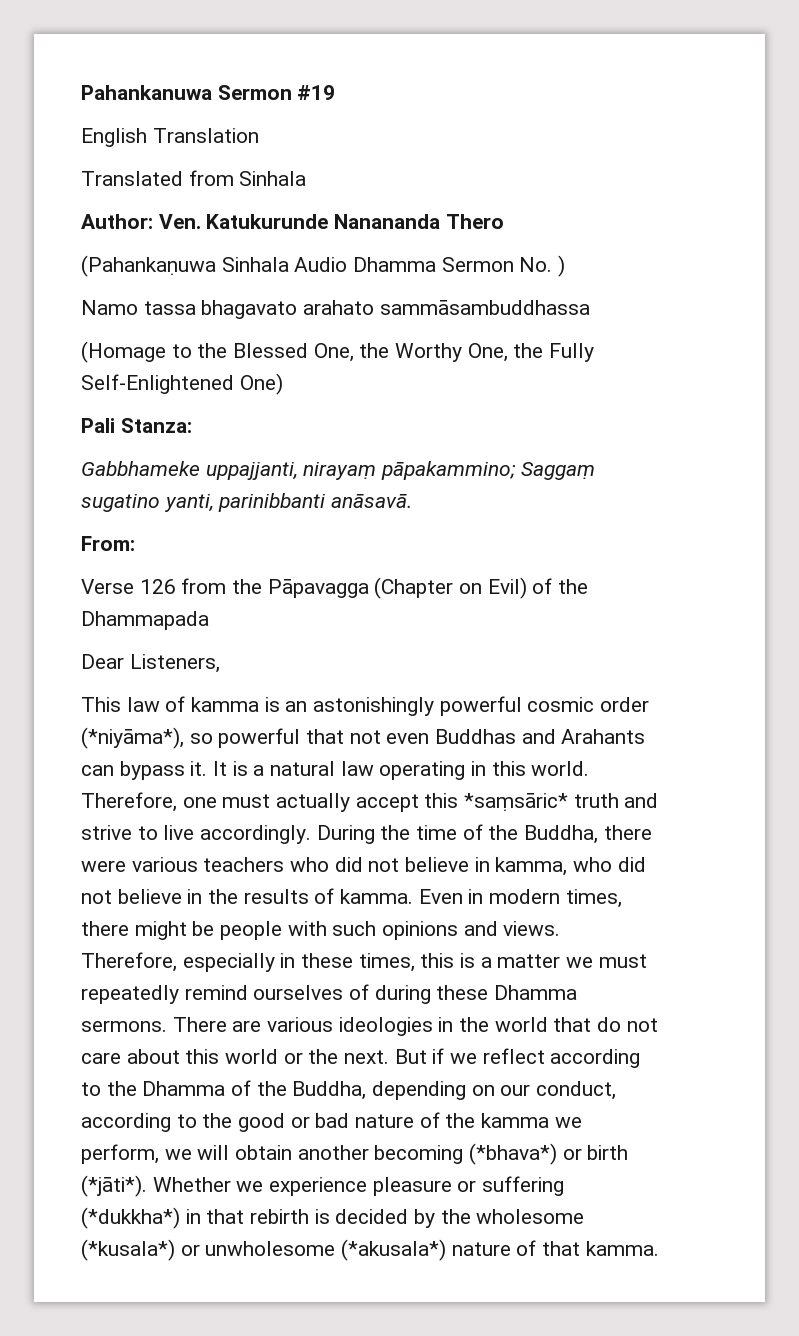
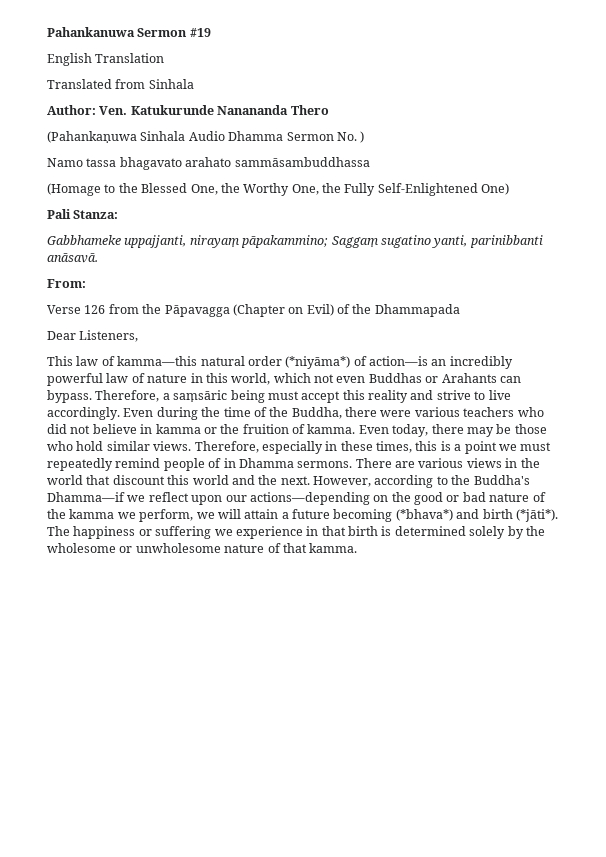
[191,696,650,716] [81,727,345,749] kamma is an astonishingly powerful cosmic order (*niyāma*), so powerful that -> [117,356,513,369] [47,373,311,386] kamma—this natural order (*niyāma*) of action—is an incredibly powerful law of nature in this world, which
[521,729,556,744] and -> [425,376,439,383] or
[119,761,590,780] [81,792,619,812] bypass it. It is a natural law operating in this world. Therefore, one must actually accept this *saṃsāric* truth -> [47,390,408,403] bypass. Therefore, a saṃsāric being must accept this reality
[316,825,375,844] During -> [123,407,198,420] Even during
[495,857,646,876] [81,888,622,908] [81,921,498,940] kamma, who did not believe in the results of kamma. Even in modern times, there might be people with such opinions and -> [155,424,547,437] [47,441,150,451] kamma or the fruition of kamma. Even today, there may be those who hold similar
[497,954,561,968] matter -> [464,441,497,454] point
[253,984,489,1004] ourselves of during these -> [163,458,236,471] people of in
[338,1017,433,1036] ideologies -> [466,458,502,468] views
[597,1017,658,1032] [81,1049,180,1064] do not care about -> [112,475,165,485] discount
[283,1052,303,1064] or -> [231,475,255,485] and
[394,1048,641,1068] [81,1080,617,1100] [81,1113,197,1132] But if we reflect according to the Dhamma of the Buddha, depending on our conduct, according to -> [313,475,530,488] [47,492,389,505] However, according to the Buddha's Dhamma—if we reflect upon our actions—depending on
[235,1145,369,1160] obtain another -> [244,509,330,519] attain a future
[562,1148,582,1160] or -> [456,509,480,519] and
[152,1176,565,1196] [81,1207,409,1229] Whether we experience pleasure or suffering (*dukkha*) in that rebirth is decided -> [47,526,506,539] The happiness or suffering we experience in that birth is determined solely
[81,1239,175,1261] (*kusala*) -> (116, 548) none
[341,1239,447,1261] (*akusala*) -> (221, 548) none

